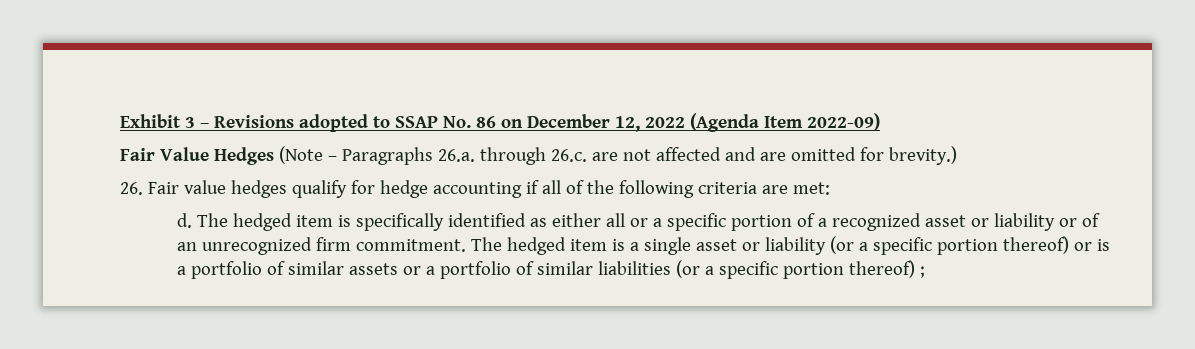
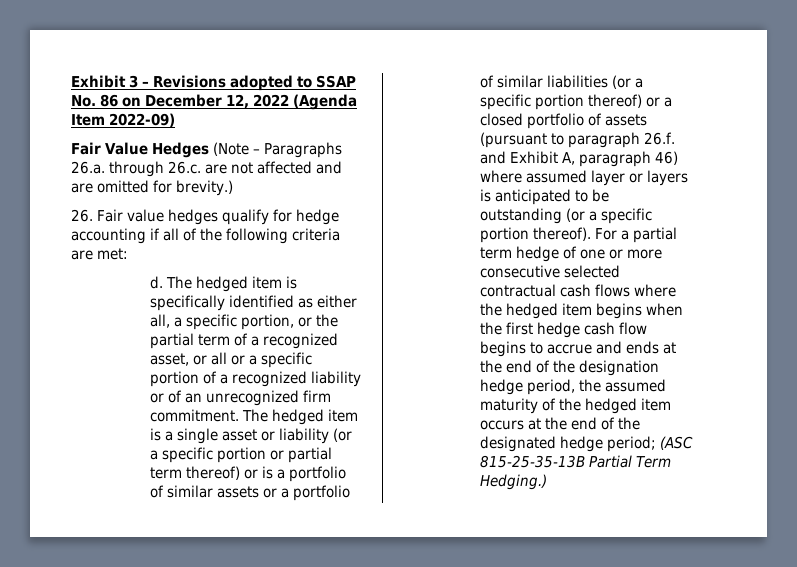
(601, 220) none -> [149,314,339,330] [149,333,338,349] [149,353,207,366] all, a specific portion, or the partial term of a recognized asset, or
[924,215,989,227] asset or -> (307, 379) none
(998, 247) none -> [269,447,332,463] [149,467,182,479] or partial term
[919,266,925,278] ; -> [645,97,672,107] [479,113,647,129] [479,132,675,148] [479,151,678,167] [479,170,688,186] [479,189,609,205] [479,208,652,224] [479,227,677,243] [479,246,663,262] [479,265,620,278] [479,284,676,297] [479,303,683,319] [479,322,647,338] [479,341,677,357] [479,360,659,376] [479,379,666,395] [479,398,671,414] [479,417,641,430] [479,436,693,452] [479,455,671,468] [479,474,547,490] or a closed portfolio of assets (pursuant to paragraph 26.f. and Exhibit A, paragraph 46) where assumed layer or layers is anticipated to be outstanding (or a specific portion thereof). For a partial term hedge of one or more consecutive selected contractual cash flows where the hedged item begins when the first hedge cash flow begins to accrue and ends at the end of the designation hedge period, the assumed maturity of the hedged item occurs at the end of the designated hedge period; (ASC 815-25-35-13B Partial Term Hedging.)

